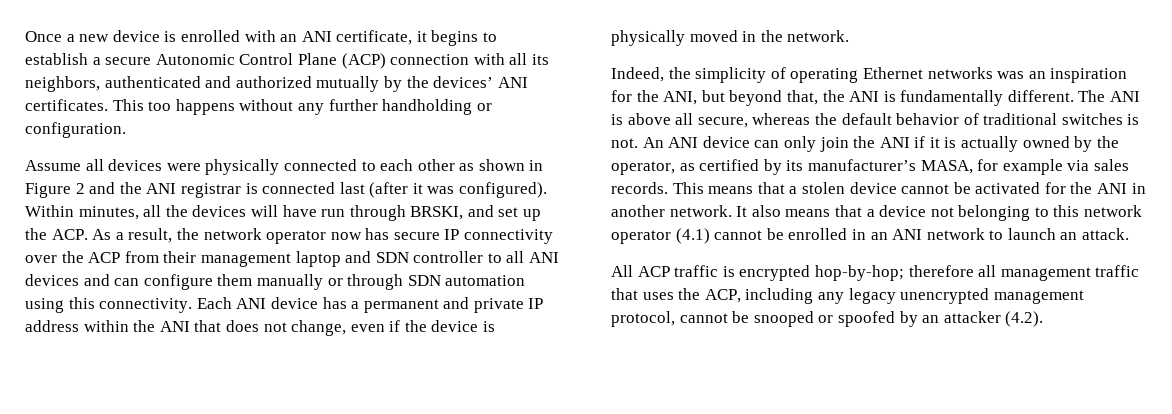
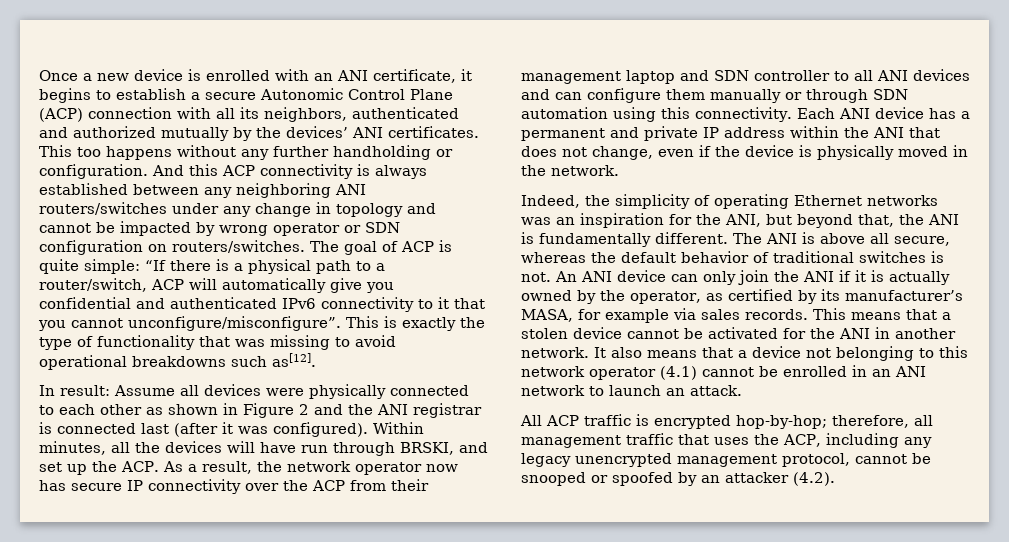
(126, 130) // -> [152,164,427,179] [39,183,366,198] [39,202,436,217] [39,221,400,236] [39,240,452,255] [39,259,385,274] [39,278,394,293] [39,297,485,312] [38,316,485,331] [39,335,396,350] [39,353,316,370] [39,385,110,396] And this ACP connectivity is always established between any neighboring ANI routers/switches under any change in topology and cannot be impacted by wrong operator or SDN configuration on routers/switches. The goal of ACP is quite simple: “If there is a physical path to a router/switch, ACP will automatically give you confidential and authenticated IPv6 connectivity to it that you cannot unconfigure/misconfigure”. This is exactly the type of functionality that was missing to avoid operational breakdowns such as[12]. // In result:
[908,265,974,277] therefore -> [832,415,909,428] therefore,

